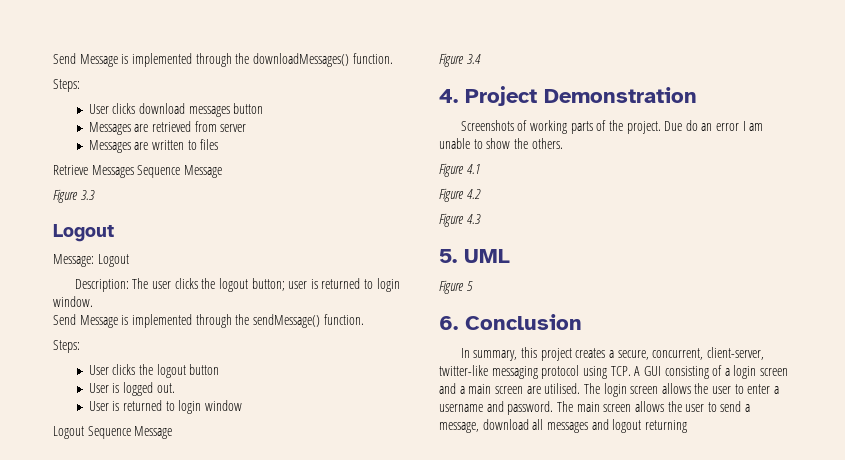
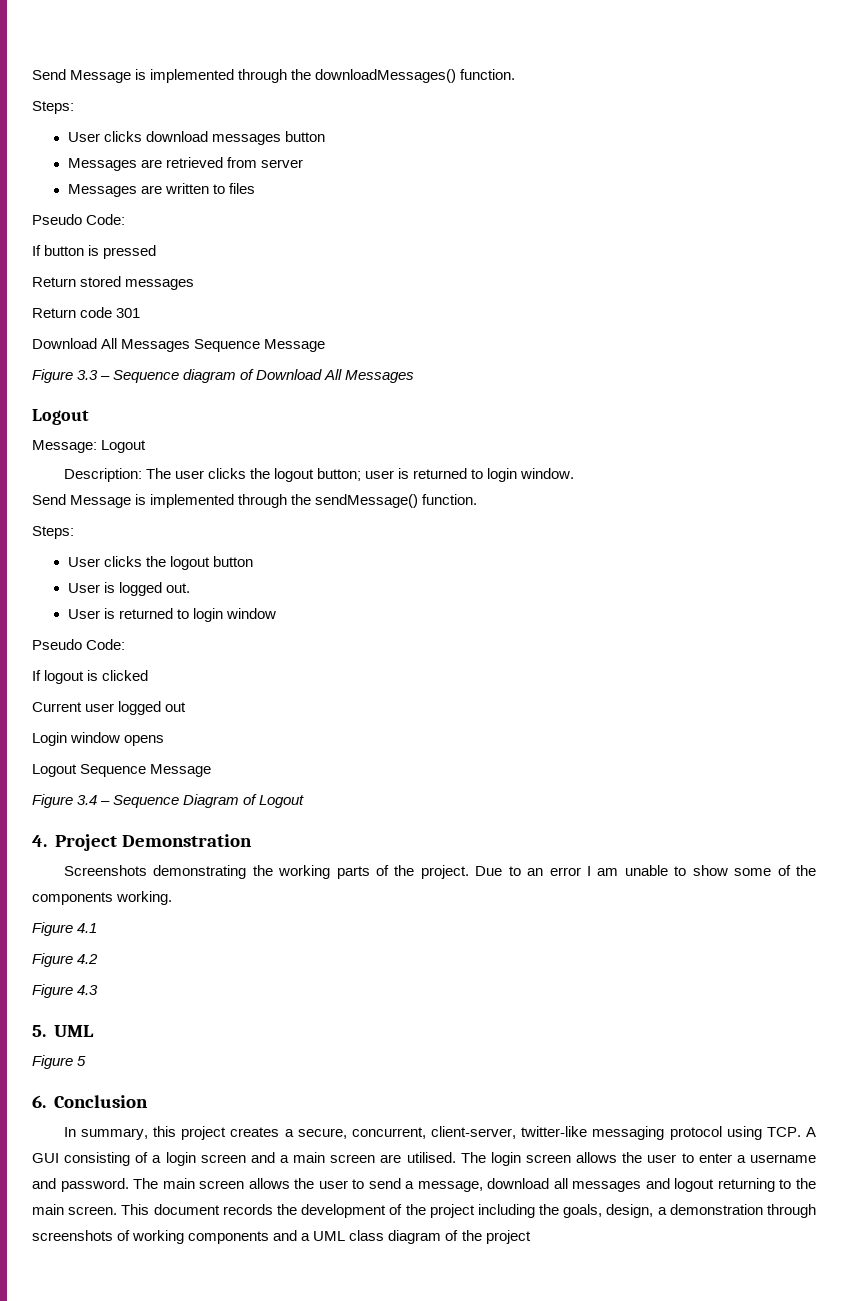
[53,165,88,175] Retrieve -> [32,214,126,225] [32,245,157,259] [32,276,195,290] [32,307,141,318] [32,338,118,349] Pseudo Code: // If button is pressed // Return stored messages // Return code 301 // Download All
(95, 195) none -> [100,369,415,383] – Sequence diagram of Download All Messages
(242, 405) none -> [32,639,126,650] [32,670,149,684] [32,701,187,715] [32,732,165,746] // Pseudo Code: // If logout is clicked // Current user logged out // Login window opens
(481, 59) none -> [100,794,305,808] – Sequence Diagram of Logout
[517,120,528,131] of -> [153,865,273,879] demonstrating the
[685,120,698,131] do -> [508,866,521,876] to
[513,138,563,149] the others. -> [734,865,816,876] [32,891,173,905] some of the components working.
(687, 426) none -> [779,1178,816,1189] [32,1204,816,1218] [32,1230,531,1244] to the main screen. This document records the development of the project including the goals, design, a demonstration through screenshots of working components and a UML class diagram of the project

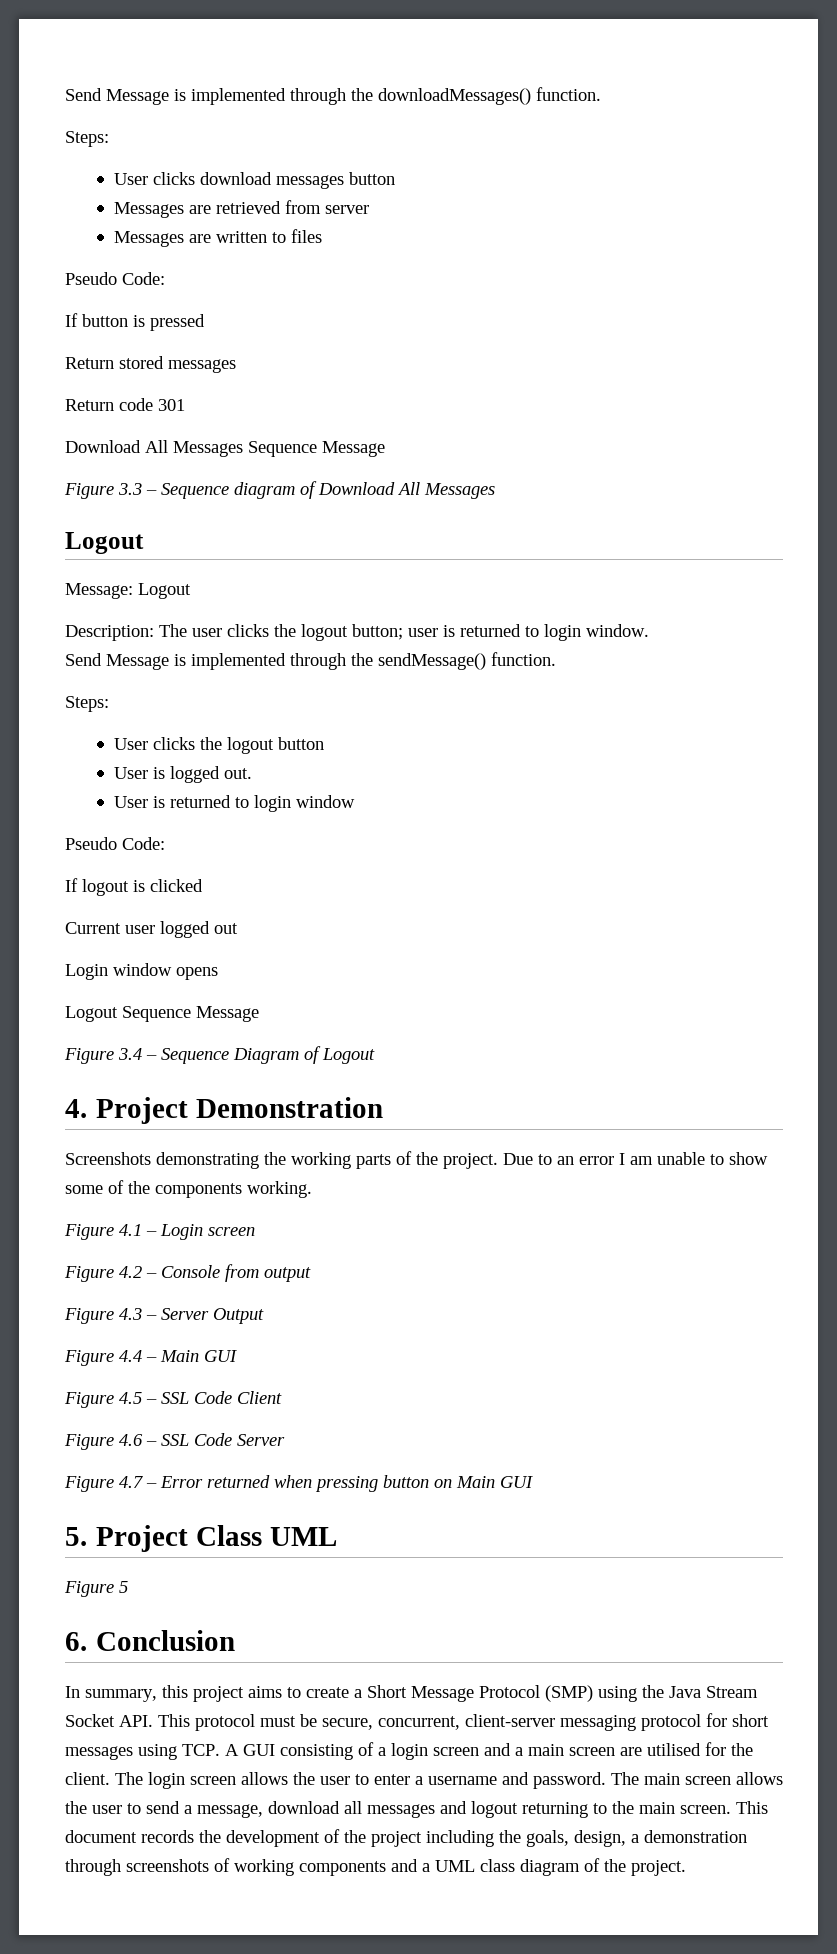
(98, 928) none -> [146,1224,255,1240] – Login screen
[32,984,99,998] // Figure 4.3 -> [146,1264,311,1282] [64,1308,264,1324] [64,1350,237,1366] [64,1391,282,1408] [64,1433,285,1450] [64,1475,533,1492] – Console from output // Figure 4.3 – Server Output // Figure 4.4 – Main GUI // Figure 4.5 – SSL Code Client // Figure 4.6 – SSL Code Server // Figure 4.7 – Error returned when pressing button on Main GUI
(46, 1031) none -> [96,1525,263,1552] Project Class
[230,1126,722,1140] creates a secure, concurrent, client-server, twitter-like messaging protocol -> [248,1685,758,1702] [65,1713,769,1731] [65,1746,133,1760] aims to create a Short Message Protocol (SMP) using the Java Stream Socket API. This protocol must be secure, concurrent, client-server messaging protocol for short messages
[406,1152,456,1163] utilised. -> [647,1742,753,1756] [65,1772,110,1785] utilised for the client.
[485,1230,531,1244] project -> [631,1860,686,1876] project.

